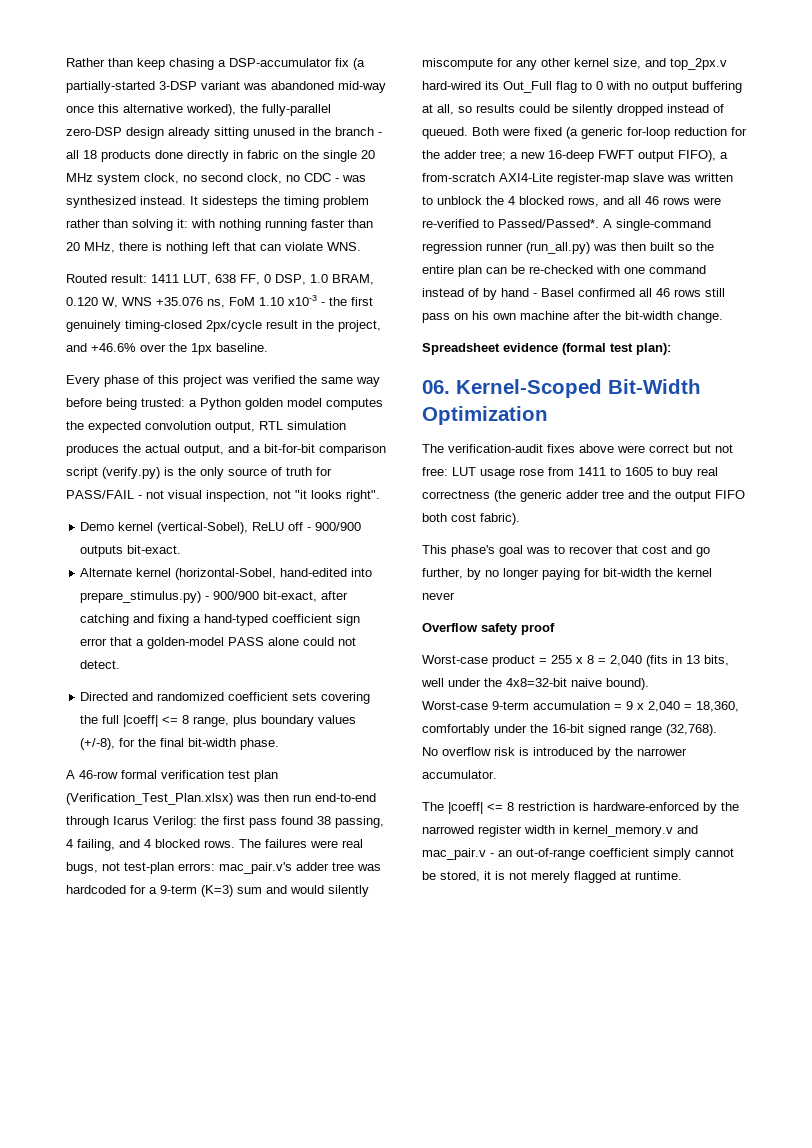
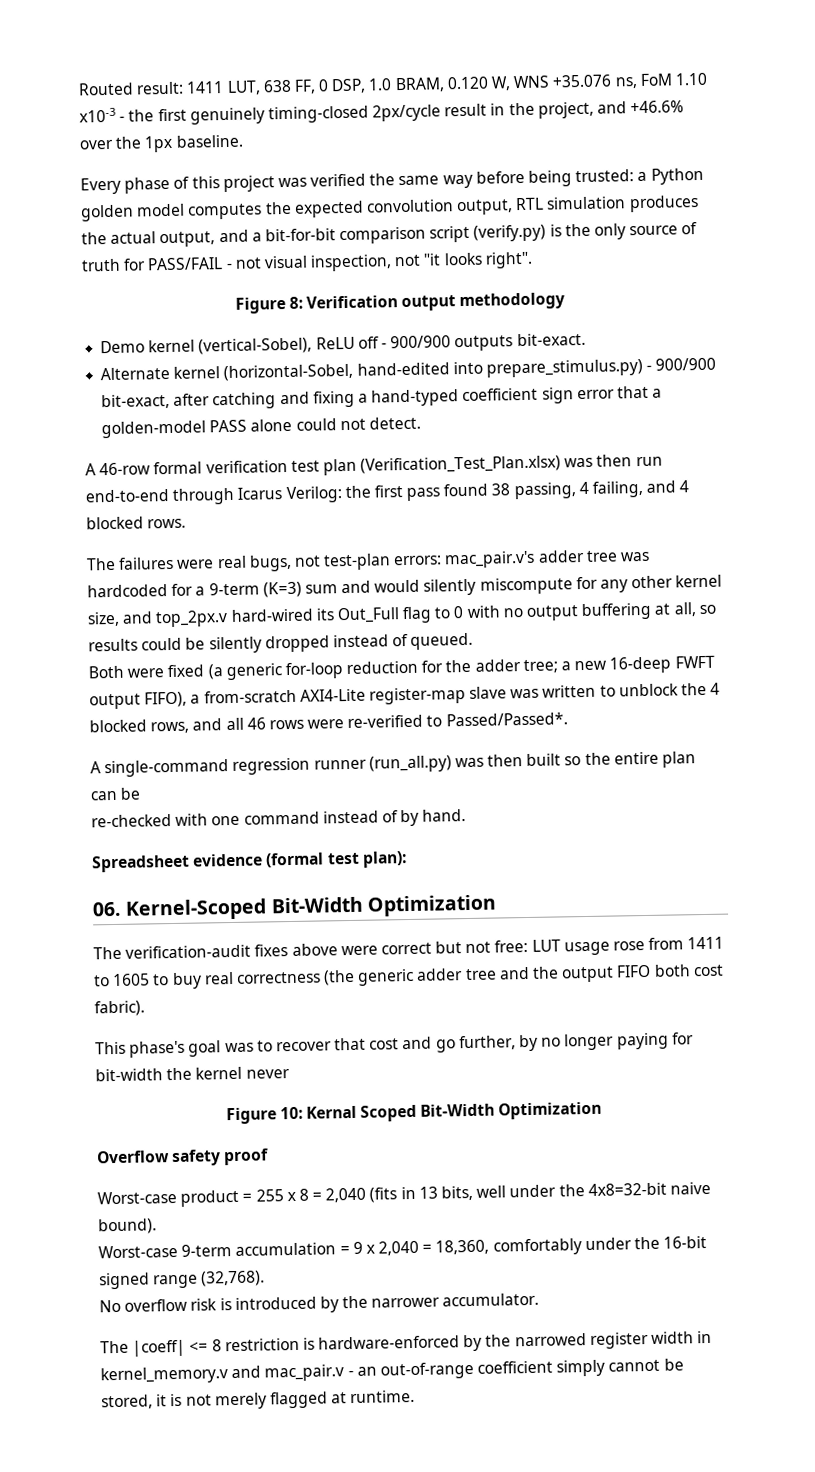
[66,58,365,70] [66,81,386,93] [66,104,331,116] [66,127,382,139] [66,150,375,162] [66,173,366,185] [66,196,369,208] [66,219,373,231] [66,242,361,254] Rather than keep chasing a DSP-accumulator fix (a partially-started 3-DSP variant was abandoned mid-way once this alternative worked), the fully-parallel zero-DSP design already sitting unused in the branch - all 18 products done directly in fabric on the single 20 MHz system clock, no second clock, no CDC - was synthesized instead. It sidesteps the timing problem rather than solving it: with nothing running faster than 20 MHz, there is nothing left that can violate WNS. // -> (78, 89) none
(380, 496) none -> [234,292,566,314] // Figure 8: Verification output methodology
[80,692,371,704] [80,715,357,727] [80,738,280,750] // Directed and randomized coefficient sets covering the full |coeff| <= 8 range, plus boundary values (+/-8), for the final bit-width phase. -> (421, 423) none
(235, 844) none -> (187, 523) //
(468, 133) none -> (474, 641) //
(599, 223) none -> (568, 719) //
(525, 269) none -> (142, 793) //
[501,288,725,297] [422,311,723,323] hand - Basel confirmed all 46 rows still pass on his own machine after the bit-width change. -> [422,809,467,822] hand.
(455, 596) none -> [225,1101,603,1125] // Figure 10: Kernal Scoped Bit-Width Optimization

